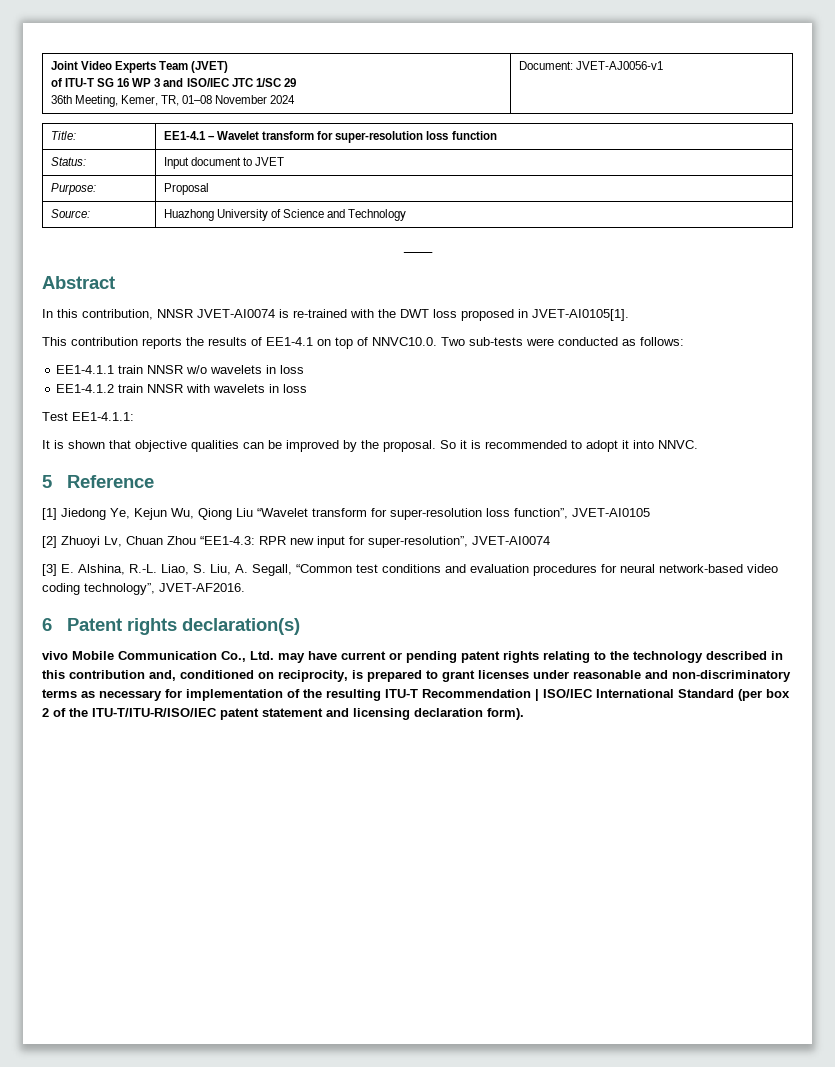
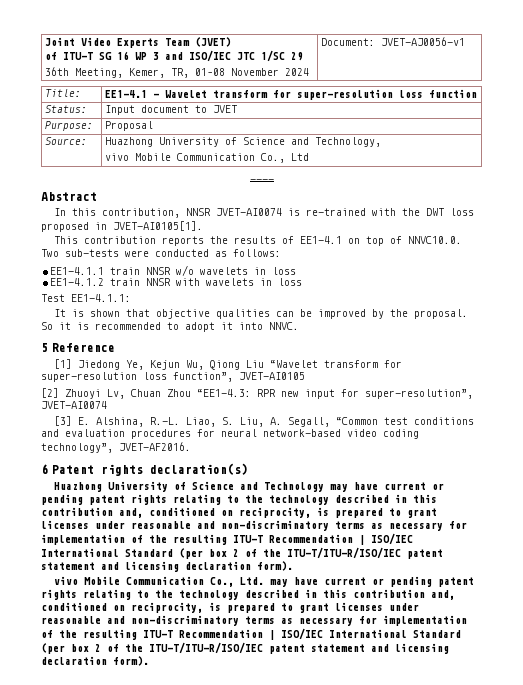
[348,209,407,221] Technology -> [315,137,382,147] [105,153,310,163] Technology, // vivo Mobile Communication Co., Ltd
(300, 626) none -> [53,481,444,492] [41,494,437,505] [41,507,437,518] [41,520,467,531] [41,533,413,545] [41,547,443,559] [41,561,293,572] // Huazhong University of Science and Technology may have current or pending patent rights relating to the technology described in this contribution and, conditioned on reciprocity, is prepared to grant licenses under reasonable and non-discriminatory terms as necessary for implementation of the resulting ITU-T Recommendation | ISO/IEC International Standard (per box 2 of the ITU-T/ITU-R/ISO/IEC patent statement and licensing declaration form).

